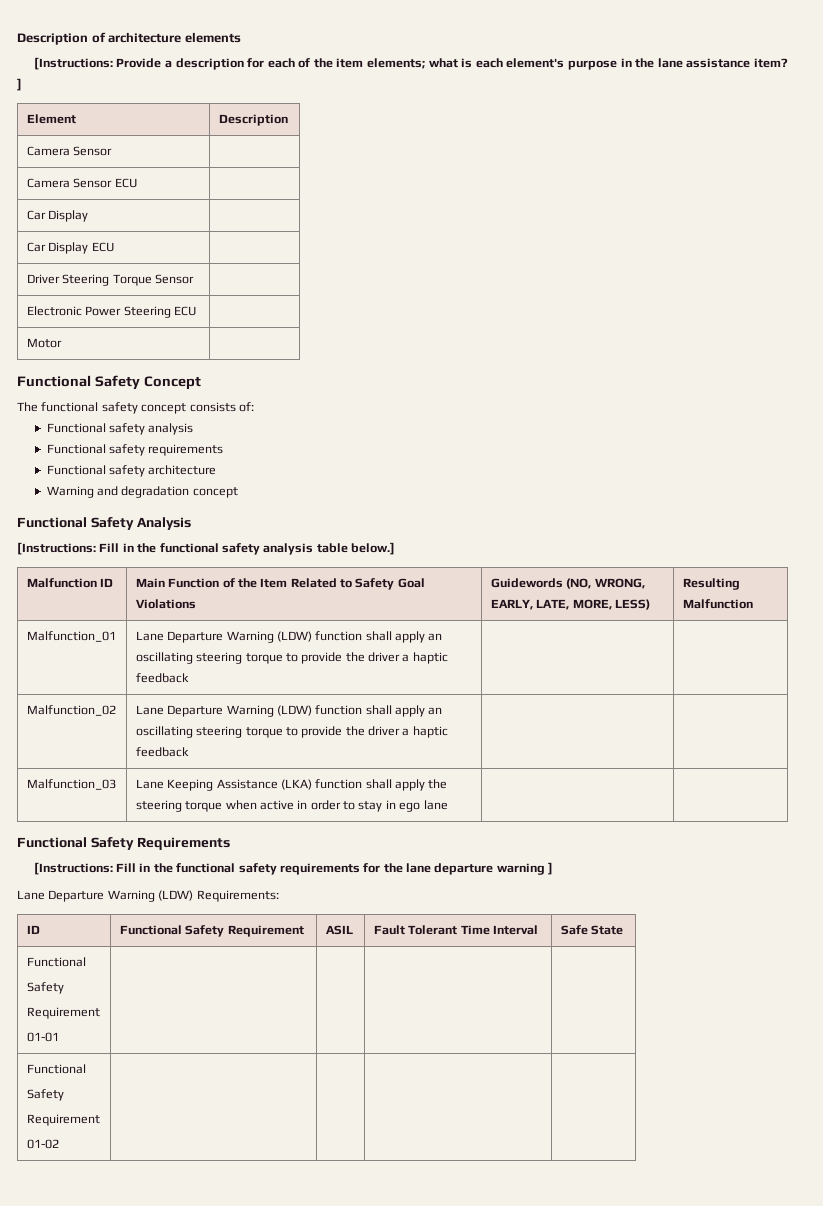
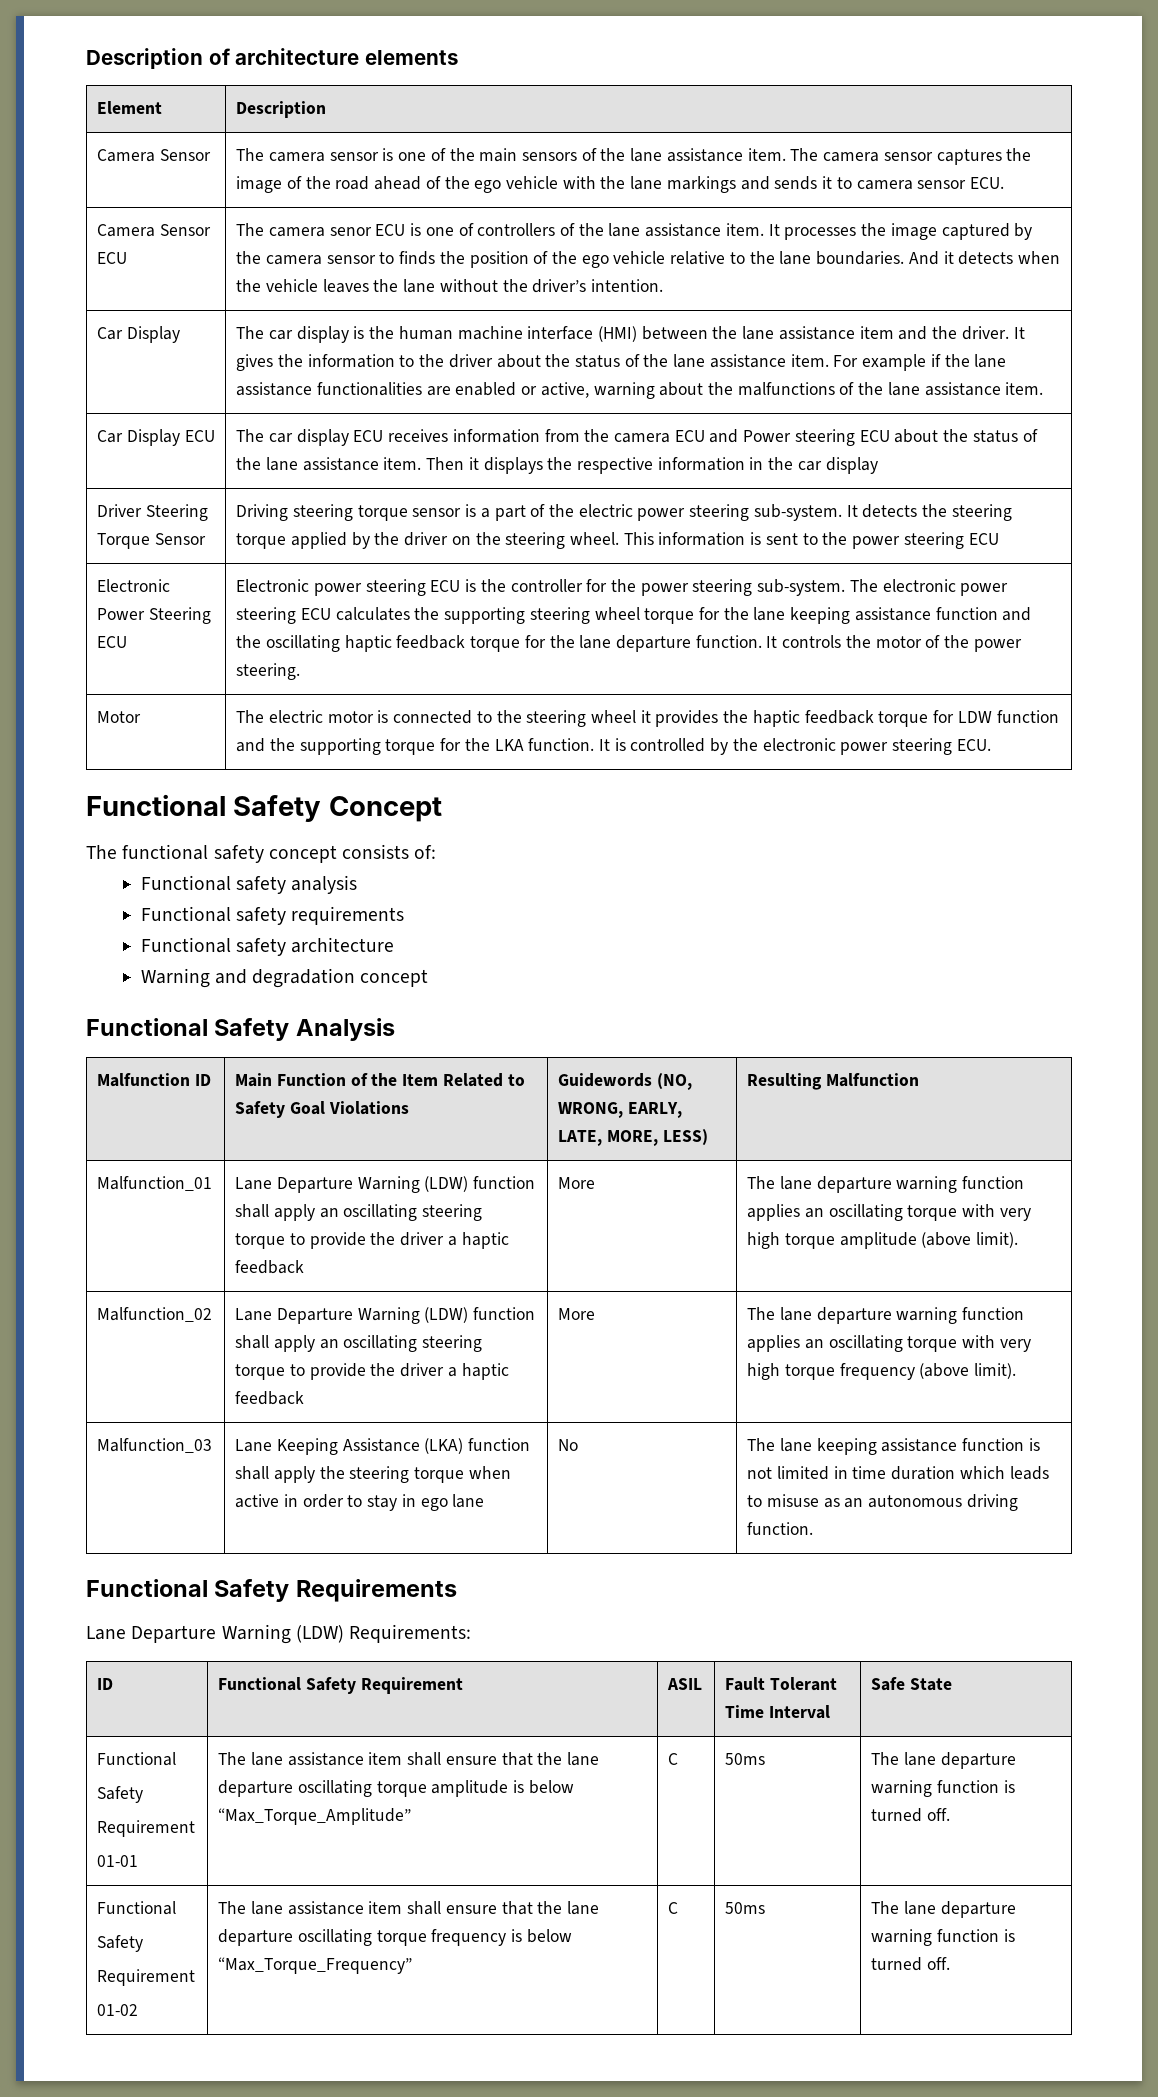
[33,57,789,70] [17,78,22,91] [26,114,76,124] [218,114,288,126] [26,146,113,156] [26,178,137,188] [26,210,89,222] [26,242,114,254] [26,274,194,286] [26,306,196,318] [26,338,62,348] // [Instructions: Provide a description for each of the item elements; what is each element's purpose in the lane assistance item? ] // Element | Description // Camera Sensor | // Camera Sensor ECU | // Car Display | // Car Display ECU | // Driver Steering Torque Sensor | // Electronic Power Steering ECU | // Motor | -> [97,101,163,114] [236,101,327,118] [97,149,211,162] [236,148,1032,165] [236,176,1004,193] [97,224,211,237] [97,252,128,264] [236,223,1033,240] [236,251,1060,268] [236,279,663,293] [97,326,180,343] [236,326,1025,343] [236,354,1007,371] [236,382,1044,399] [97,429,215,446] [236,429,1038,446] [236,457,878,474] [97,504,208,521] [97,533,206,549] [236,504,1012,521] [236,532,999,549] [97,579,171,592] [97,607,211,624] [97,636,128,648] [236,579,1009,596] [236,607,1032,624] [236,635,1022,652] [236,663,301,680] [97,711,142,723] [236,710,1059,727] [236,738,991,755] // Element | Description // Camera Sensor | The camera sensor is one of the main sensors of the lane assistance item. The camera sensor captures the image of the road ahead of the ego vehicle with the lane markings and sends it to camera sensor ECU. // Camera Sensor ECU | The camera senor ECU is one of controllers of the lane assistance item. It processes the image captured by the camera sensor to finds the position of the ego vehicle relative to the lane boundaries. And it detects when the vehicle leaves the lane without the driver’s intention. // Car Display | The car display is the human machine interface (HMI) between the lane assistance item and the driver. It gives the information to the driver about the status of the lane assistance item. For example if the lane assistance functionalities are enabled or active, warning about the malfunctions of the lane assistance item. // Car Display ECU | The car display ECU receives information from the camera ECU and Power steering ECU about the status of the lane assistance item. Then it displays the respective information in the car display // Driver Steering Torque Sensor | Driving steering torque sensor is a part of the electric power steering sub-system. It detects the steering torque applied by the driver on the steering wheel. This information is sent to the power steering ECU // Electronic Power Steering ECU | Electronic power steering ECU is the controller for the power steering sub-system. The electronic power steering ECU calculates the supporting steering wheel torque for the lane keeping assistance function and the oscillating haptic feedback torque for the lane departure function. It controls the motor of the power steering. // Motor | The electric motor is connected to the steering wheel it provides the haptic feedback torque for LDW function and the supporting torque for the LKA function. It is controlled by the electronic power steering ECU.
[17,542,395,555] // [Instructions: Fill in the functional safety analysis table below.] -> (395, 1029) none
(189, 678) | -> [558,1177,596,1189] [747,1176,1025,1193] [747,1204,1031,1221] [747,1232,1019,1249] More | The lane departure warning function applies an oscillating torque with very high torque amplitude (above limit).
(189, 752) | -> [558,1308,596,1320] [747,1307,1025,1324] [747,1335,1031,1352] [747,1363,1017,1380] More | The lane departure warning function applies an oscillating torque with very high torque frequency (above limit).
[17,837,230,850] [33,862,554,875] | // Functional Safety Requirements // [Instructions: Fill in the functional safety requirements for the lane departure warning ] -> [558,1439,579,1451] [747,1438,1040,1455] [747,1466,1049,1480] [747,1494,1018,1511] [747,1522,814,1535] [86,1579,457,1602] No | The lane keeping assistance function is not limited in time duration which leads to misuse as an autonomous driving function. // Functional Safety Requirements
[26,1064,86,1074] [26,1089,64,1101] [26,1114,100,1126] [26,1139,59,1149] | | | // Functional // Safety // Requirement // 01-02 | | | | -> [218,1752,599,1766] [218,1780,574,1797] [218,1808,412,1825] [668,1753,679,1765] [725,1753,766,1765] [871,1752,1016,1769] [871,1780,1015,1797] [871,1808,950,1822] [97,1901,177,1915] [97,1935,144,1952] [97,1969,196,1986] [97,2004,139,2016] [218,1901,599,1915] [218,1929,572,1946] [218,1957,413,1974] [668,1902,679,1914] [725,1902,766,1914] [871,1901,1016,1918] [871,1929,1015,1946] [871,1957,950,1971] The lane assistance item shall ensure that the lane departure oscillating torque amplitude is below “Max_Torque_Amplitude” | C | 50ms | The lane departure warning function is turned off. // Functional // Safety // Requirement // 01-02 | The lane assistance item shall ensure that the lane departure oscillating torque frequency is below “Max_Torque_Frequency” | C | 50ms | The lane departure warning function is turned off.

